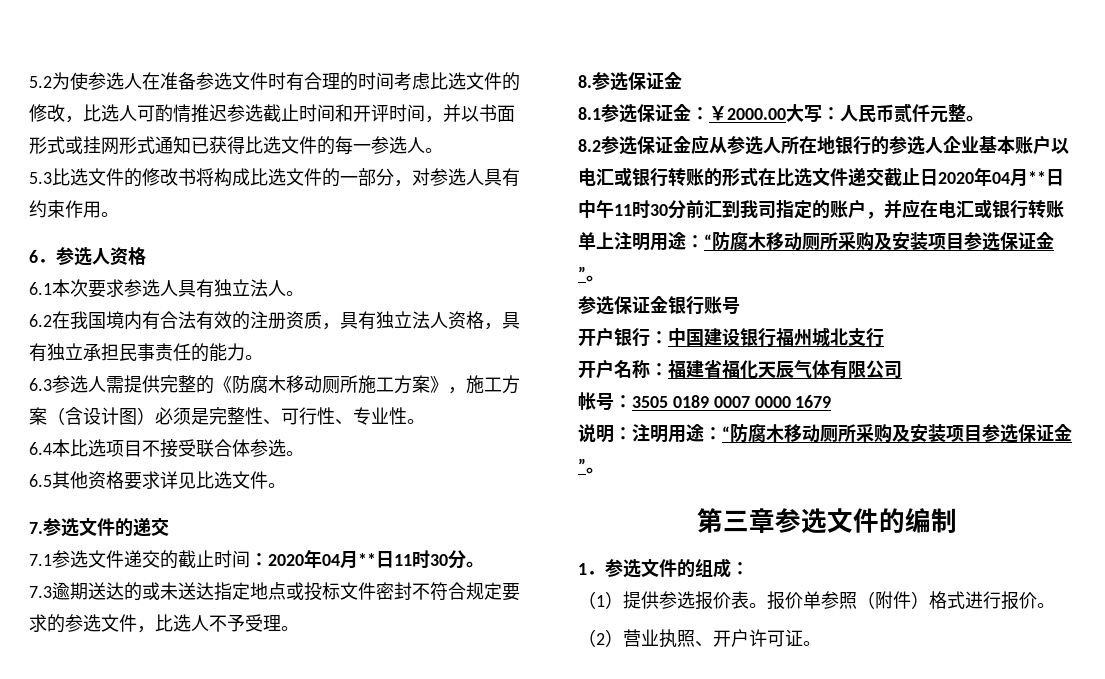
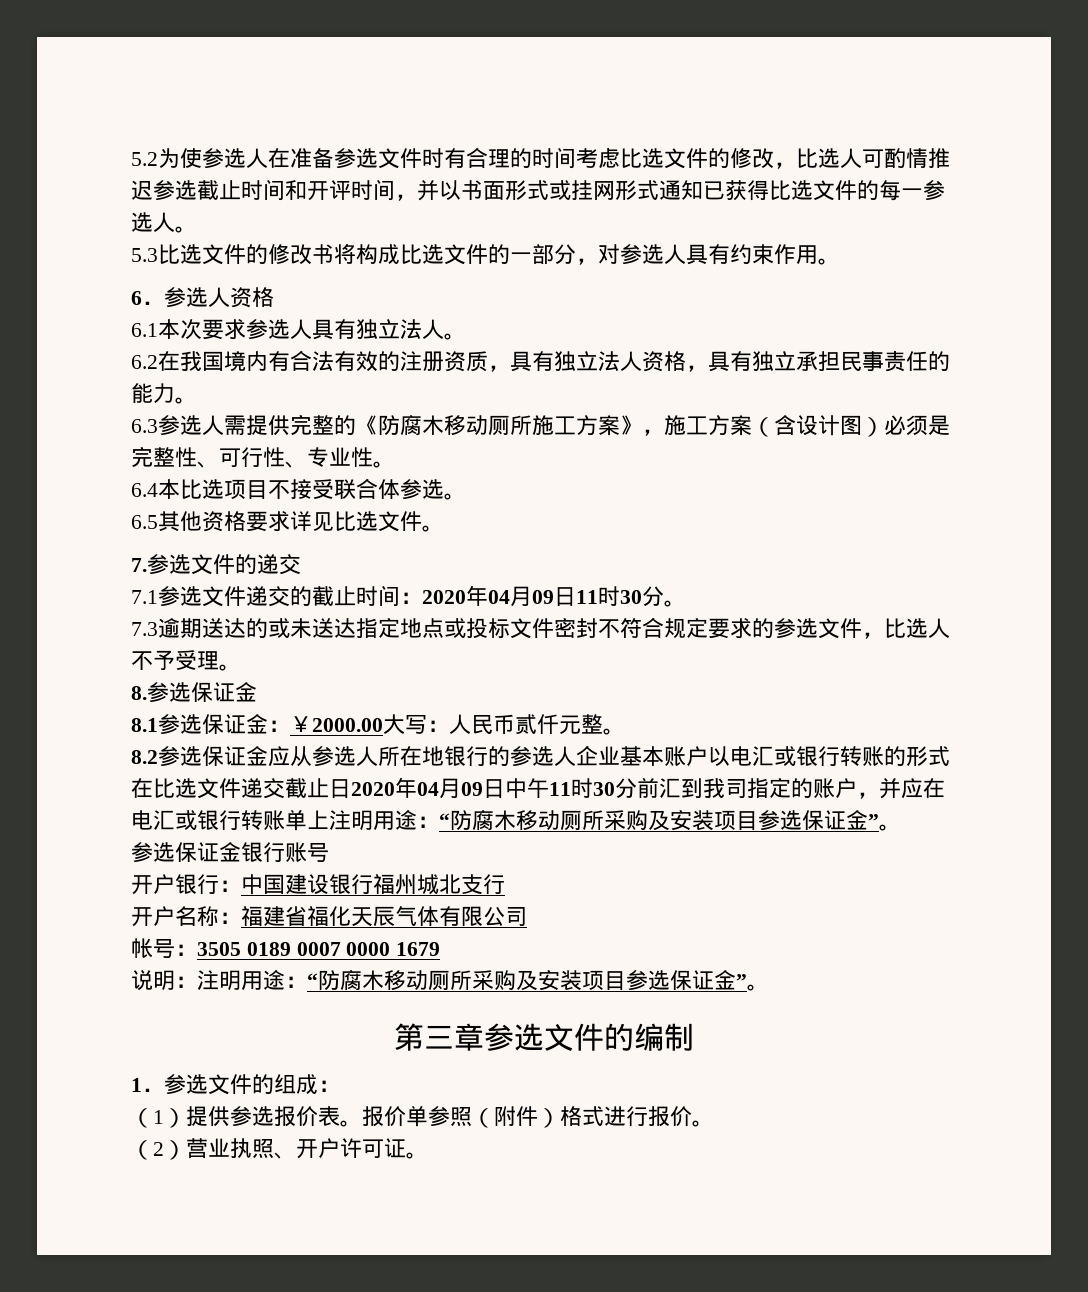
[358,553,376,566] ** -> [532,590,554,604] 09
[1028,171,1046,184] ** -> [461,782,483,796] 09

